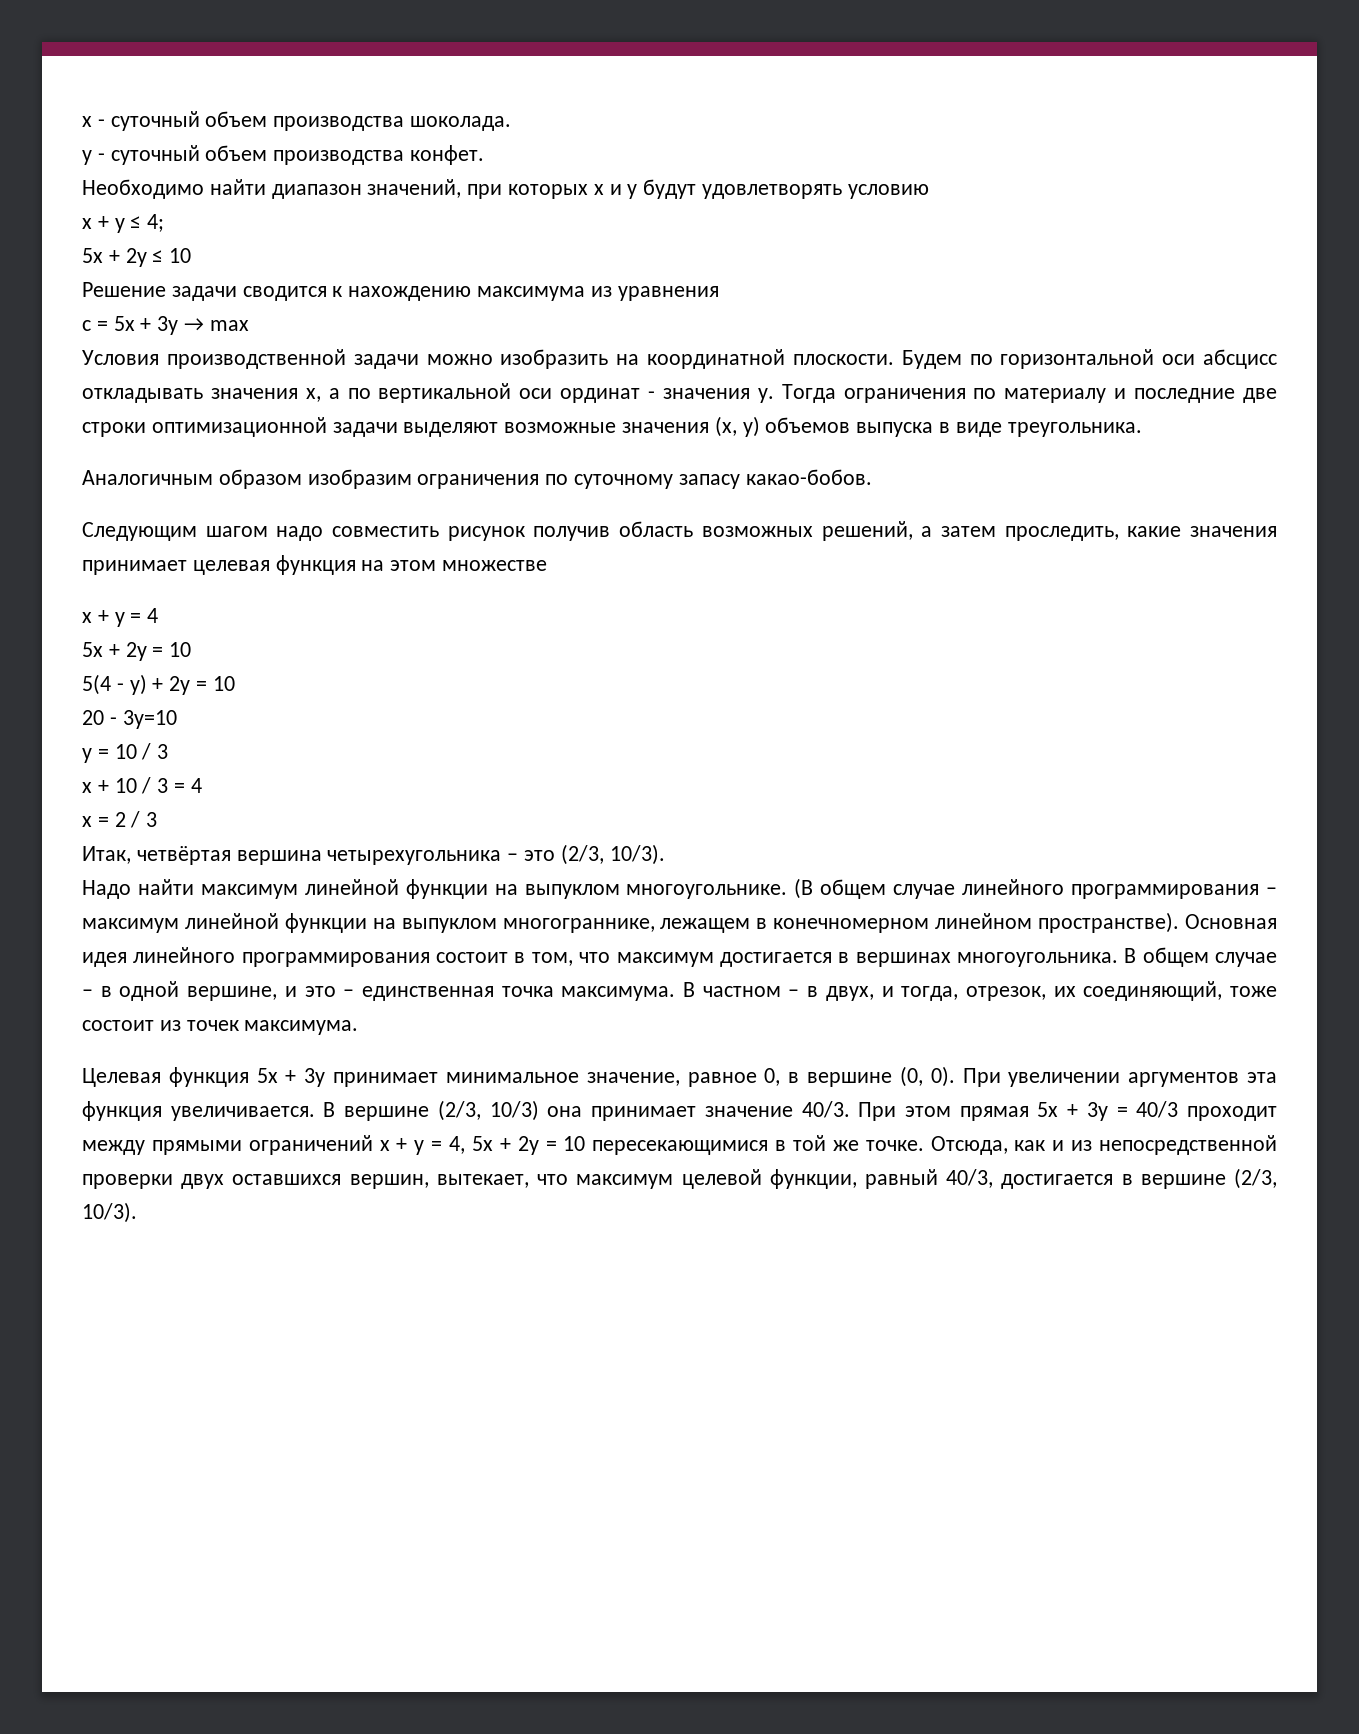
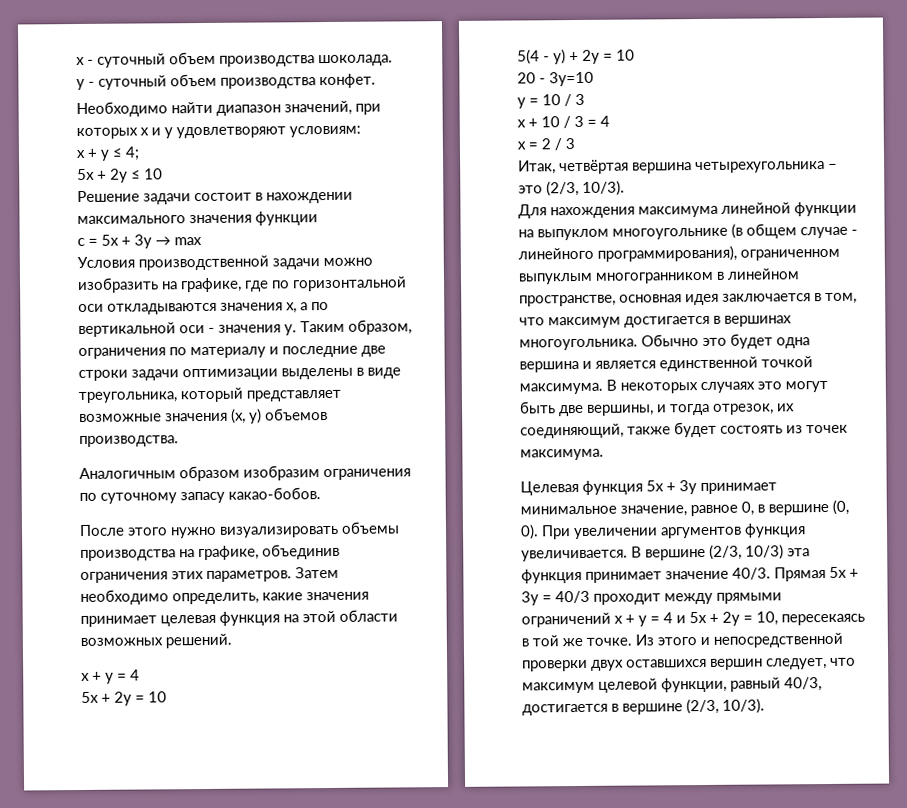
[643,179,929,199] будут удовлетворять условию -> [176,125,361,139] удовлетворяют условиям:
[242,286,719,301] сводится к нахождению максимума из уравнения -> [194,191,353,204] [77,211,318,226] состоит в нахождении максимального значения функции
[647,349,962,369] координатной плоскости. Будем -> [180,277,269,293] графике, где
[1203,349,1277,369] [82,388,203,403] абсцисс откладывать -> [107,302,217,315] откладываются
[560,388,641,403] ординат -> (205, 329) none
[781,384,836,403] Тогда -> [300,319,412,335] Таким образом,
[151,417,499,437] оптимизационной задачи выделяют -> [131,367,401,381] [78,387,341,404] задачи оптимизации выделены в виде треугольника, который представляет
[856,422,1142,437] выпуска в виде треугольника. -> [79,435,179,448] производства.
[82,521,1119,541] Следующим шагом надо совместить рисунок получив область возможных решений, а затем проследить, -> [79,521,400,539] [80,543,340,562] [80,566,339,584] [80,589,259,606] После этого нужно визуализировать объемы производства на графике, объединив ограничения этих параметров. Затем необходимо определить,
[390,560,548,571] этом множестве -> [302,609,398,623] [80,633,232,649] этой области возможных решений.
[82,878,1277,899] [82,912,1277,933] [82,947,509,967] Надо найти максимум линейной функции на выпуклом многоугольнике. (В общем случае линейного программирования – максимум линейной функции на выпуклом многограннике, лежащем в конечномерном линейном пространстве). Основная идея линейного программирования состоит -> [518,201,857,219] [518,223,858,241] [518,245,840,262] [518,268,800,285] [519,293,811,307] Для нахождения максимума линейной функции на выпуклом многоугольнике (в общем случае - линейного программирования), ограниченном выпуклым многогранником в линейном пространстве, основная идея заключается
[1124,947,1278,967] [82,981,1278,1001] [82,1020,154,1031] В общем случае – в одной вершине, и это – единственная точка максимума. В частном – в двух, и тогда, отрезок, их соединяющий, тоже состоит -> [641,333,810,349] [519,356,813,373] [519,379,828,395] [519,401,795,417] [520,421,783,439] Обычно это будет одна вершина и является единственной точкой максимума. В некоторых случаях это могут быть две вершины, и тогда отрезок, их соединяющий, также будет состоять
[1247,1072,1278,1083] эта -> (742, 532) none
[547,1106,583,1117] она -> [787,548,810,557] [521,568,582,584] эта функция
[858,1102,1029,1121] При этом прямая -> [774,567,826,582] Прямая
[449,1136,769,1155] 4, 5x + 2y = 10 пересекающимися -> [663,611,865,626] 4 и 5x + 2y = 10, пересекаясь
[930,1136,1093,1155] Отсюда, как и из -> [635,634,710,646] Из этого и
[349,1174,529,1189] вершин, вытекает, -> [710,658,827,670] вершин следует,

